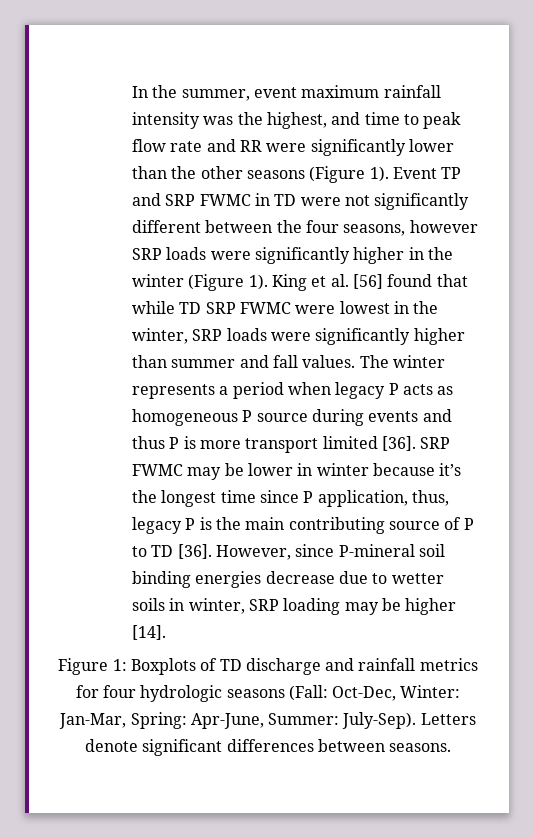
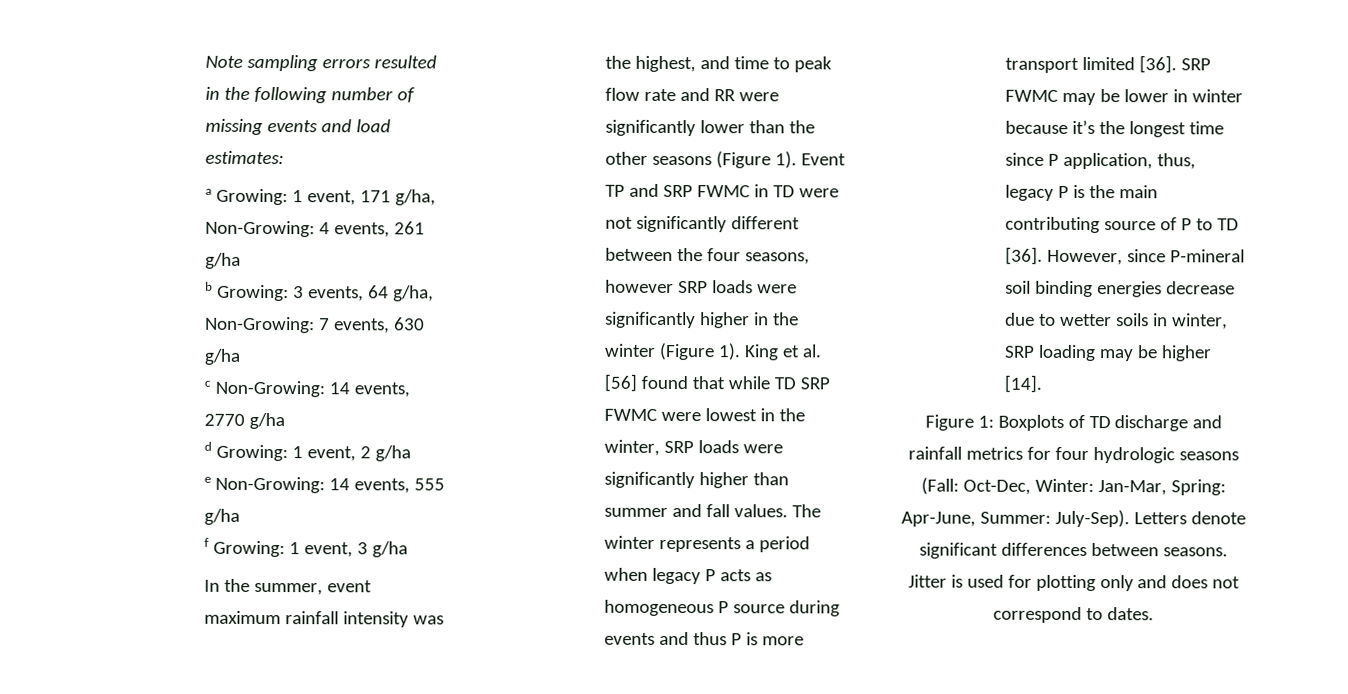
(132, 92) none -> [204,54,437,72] [204,86,415,104] [204,118,391,135] [204,150,284,165] [204,188,436,206] [204,220,425,238] [204,252,241,269] [204,281,434,302] [204,316,425,334] [203,348,240,365] [203,380,410,398] [203,412,285,430] [203,441,411,462] [203,476,445,494] [203,508,240,525] [203,537,408,558] Note sampling errors resulted in the following number of missing events and load estimates: // a Growing: 1 event, 171 g/ha, Non-Growing: 4 events, 261 g/ha // b Growing: 3 events, 64 g/ha, Non-Growing: 7 events, 630 g/ha // c Non-Growing: 14 events, 2770 g/ha // d Growing: 1 event, 2 g/ha // e Non-Growing: 14 events, 555 g/ha // f Growing: 1 event, 3 g/ha //
(452, 747) none -> [907,574,1241,592] [993,606,1154,623] Jitter is used for plotting only and does not correspond to dates.

